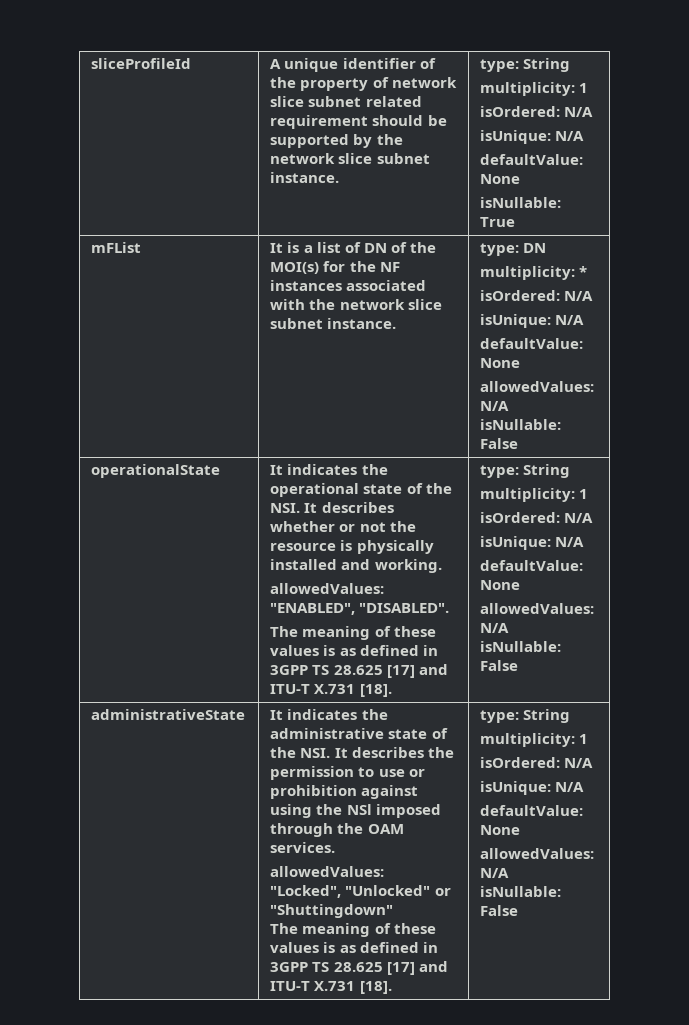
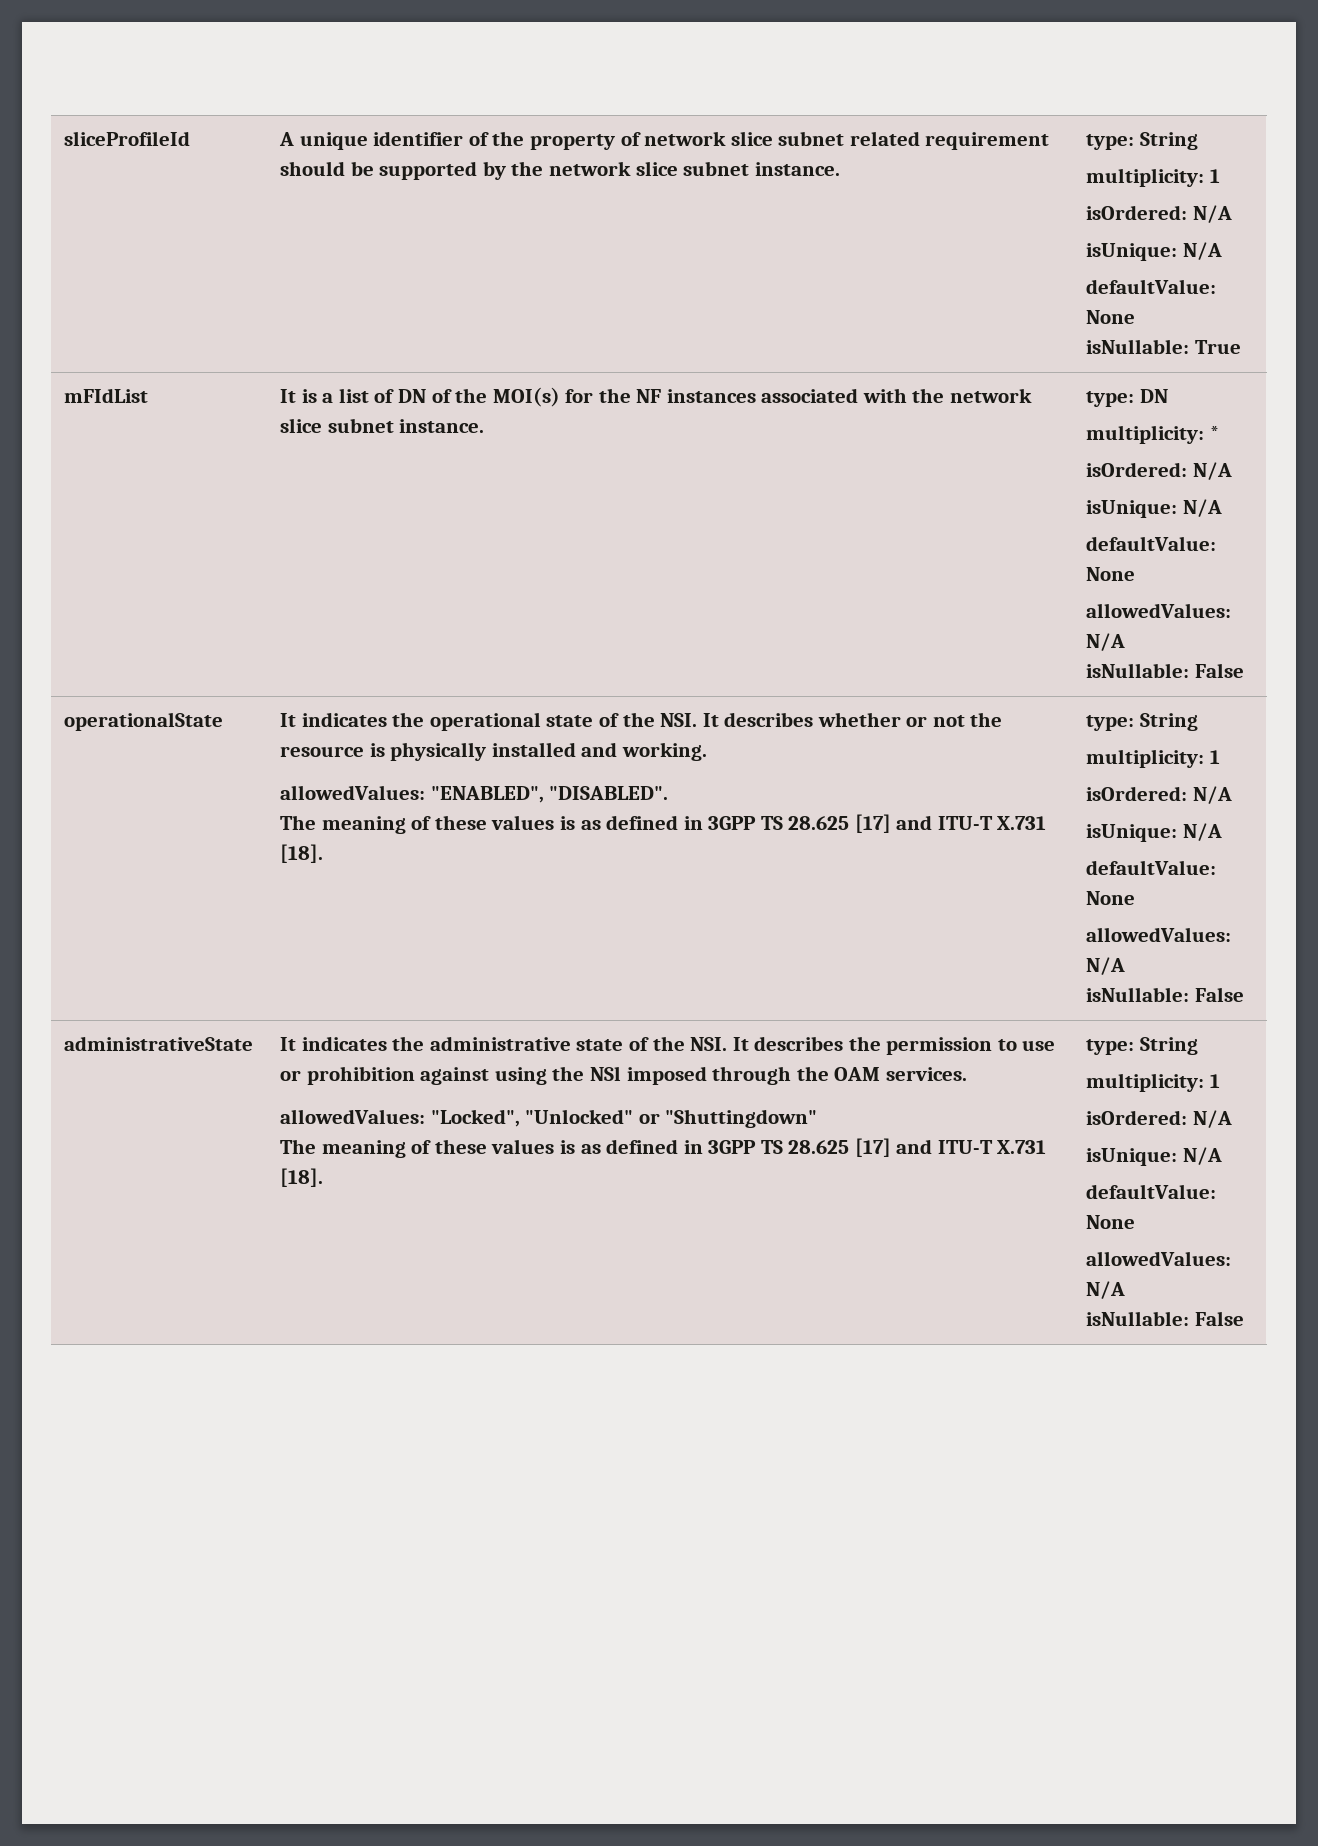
[91,242,142,253] mFList -> [64,388,149,403] mFIdList

